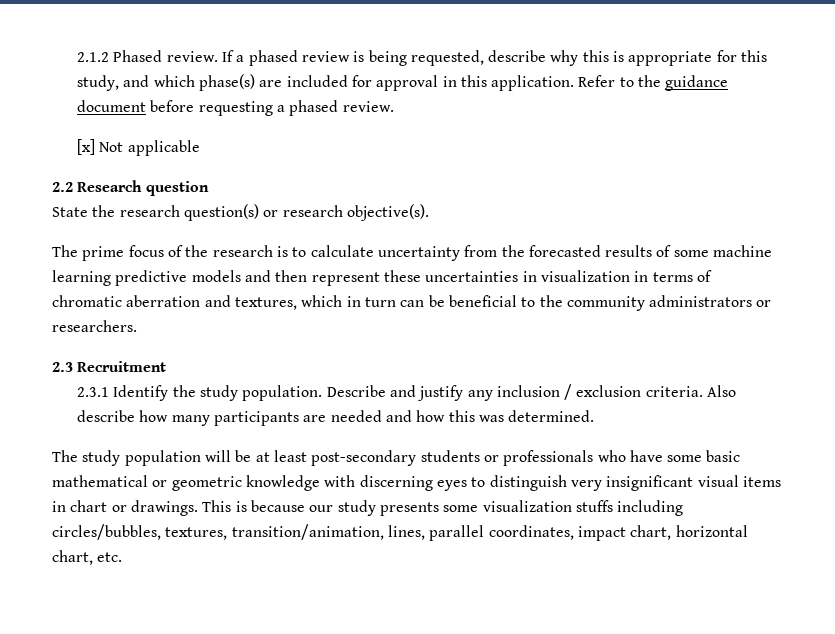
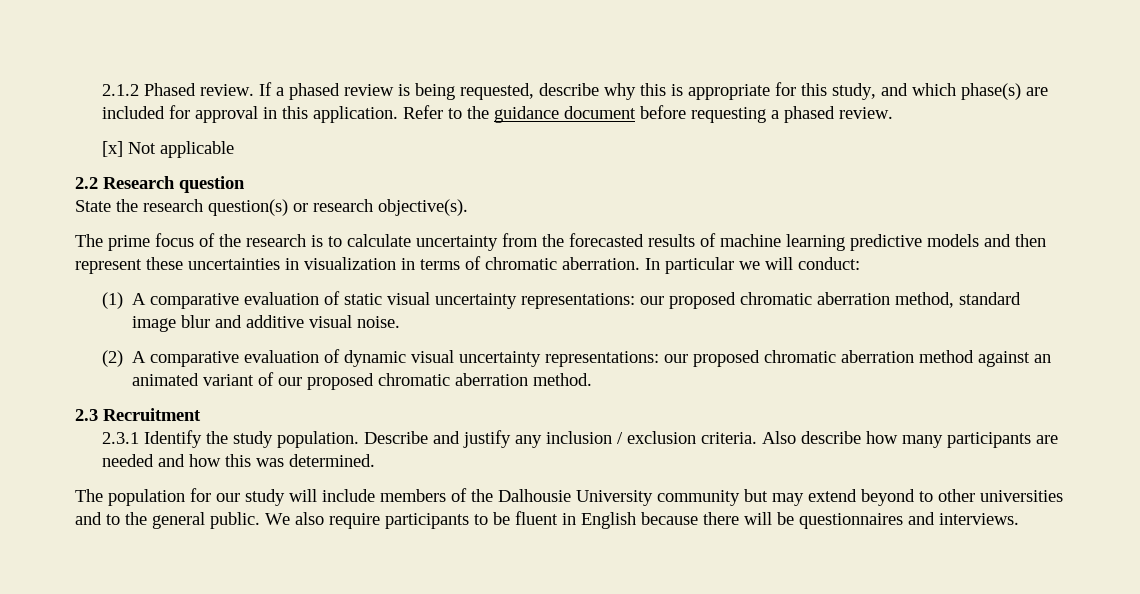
[673,250,709,257] some -> (716, 240) none
[126,295,772,311] [52,320,137,332] aberration and textures, which in turn can be beneficial to the community administrators or researchers. -> [562,257,860,274] [101,291,1021,309] [131,315,400,332] [101,349,1051,367] [131,372,592,390] aberration. In particular we will conduct: // (1) A comparative evaluation of static visual uncertainty representations: our proposed chromatic aberration method, standard image blur and additive visual noise. // (2) A comparative evaluation of dynamic visual uncertainty representations: our proposed chromatic aberration method against an animated variant of our proposed chromatic aberration method.
[82,450,741,466] [52,475,781,491] [52,500,684,516] [52,524,748,541] [52,550,123,565] study population will be at least post-secondary students or professionals who have some basic mathematical or geometric knowledge with discerning eyes to distinguish very insignificant visual items in chart or drawings. This is because our study presents some visualization stuffs including circles/bubbles, textures, transition/animation, lines, parallel coordinates, impact chart, horizontal chart, etc. -> [108,488,1063,506] [75,511,1019,529] population for our study will include members of the Dalhousie University community but may extend beyond to other universities and to the general public. We also require participants to be fluent in English because there will be questionnaires and interviews.

